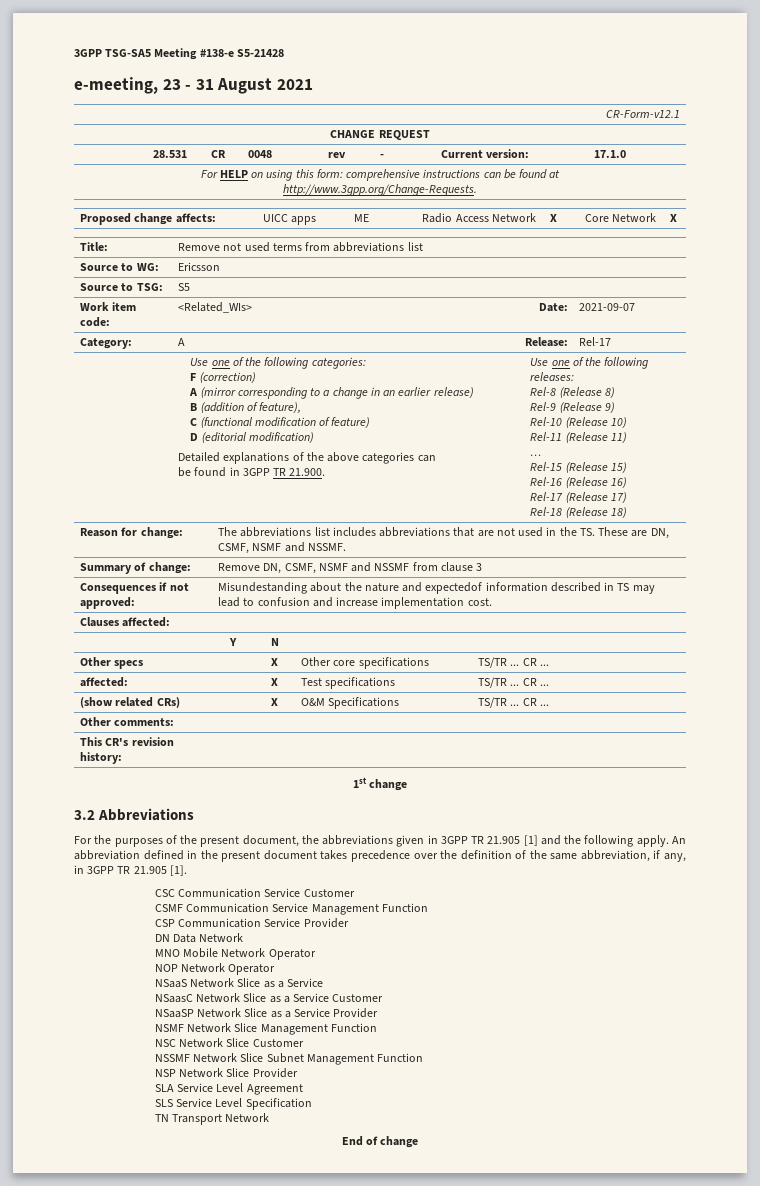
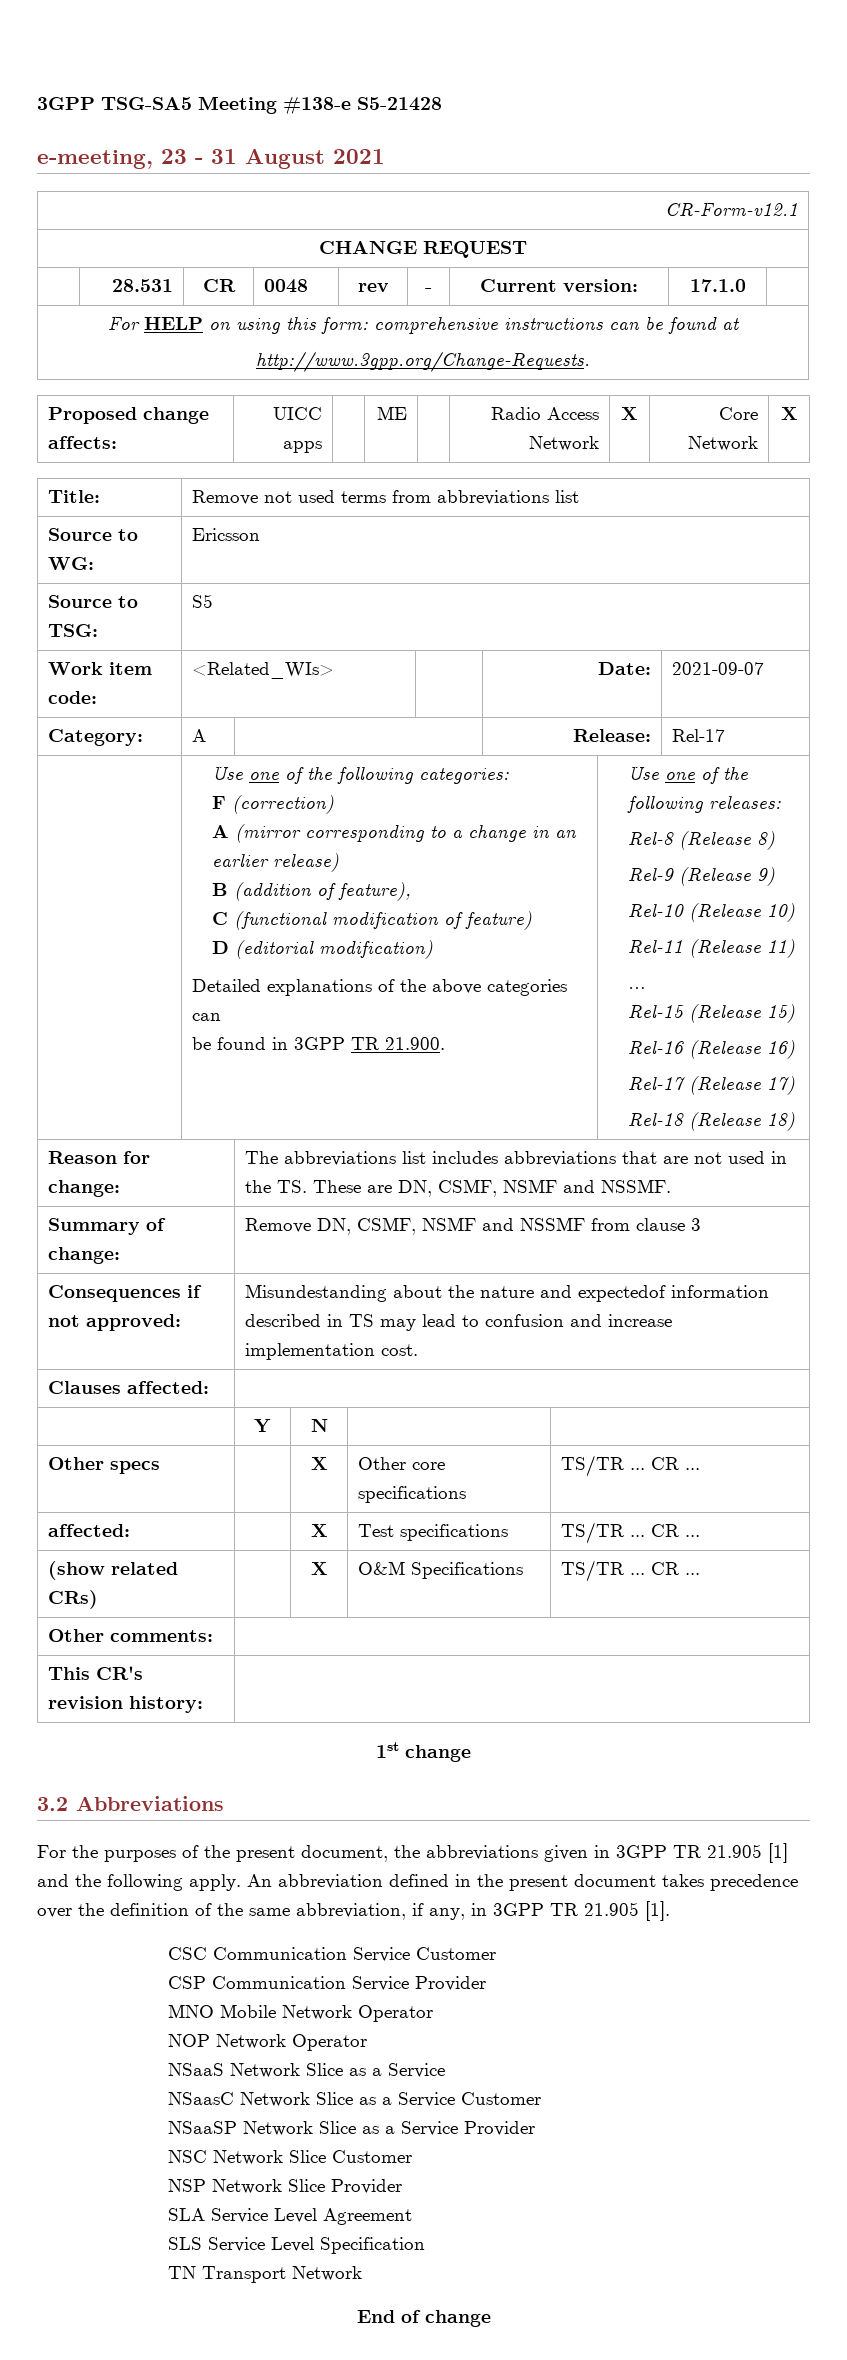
[154,903,428,915] // CSMF Communication Service Management Function -> (496, 1953) none
[154,933,244,943] // DN Data Network -> (486, 1983) none
[154,1023,377,1035] // NSMF Network Slice Management Function -> (535, 2128) none
[154,1053,424,1065] // NSSMF Network Slice Subnet Management Function -> (412, 2156) none

